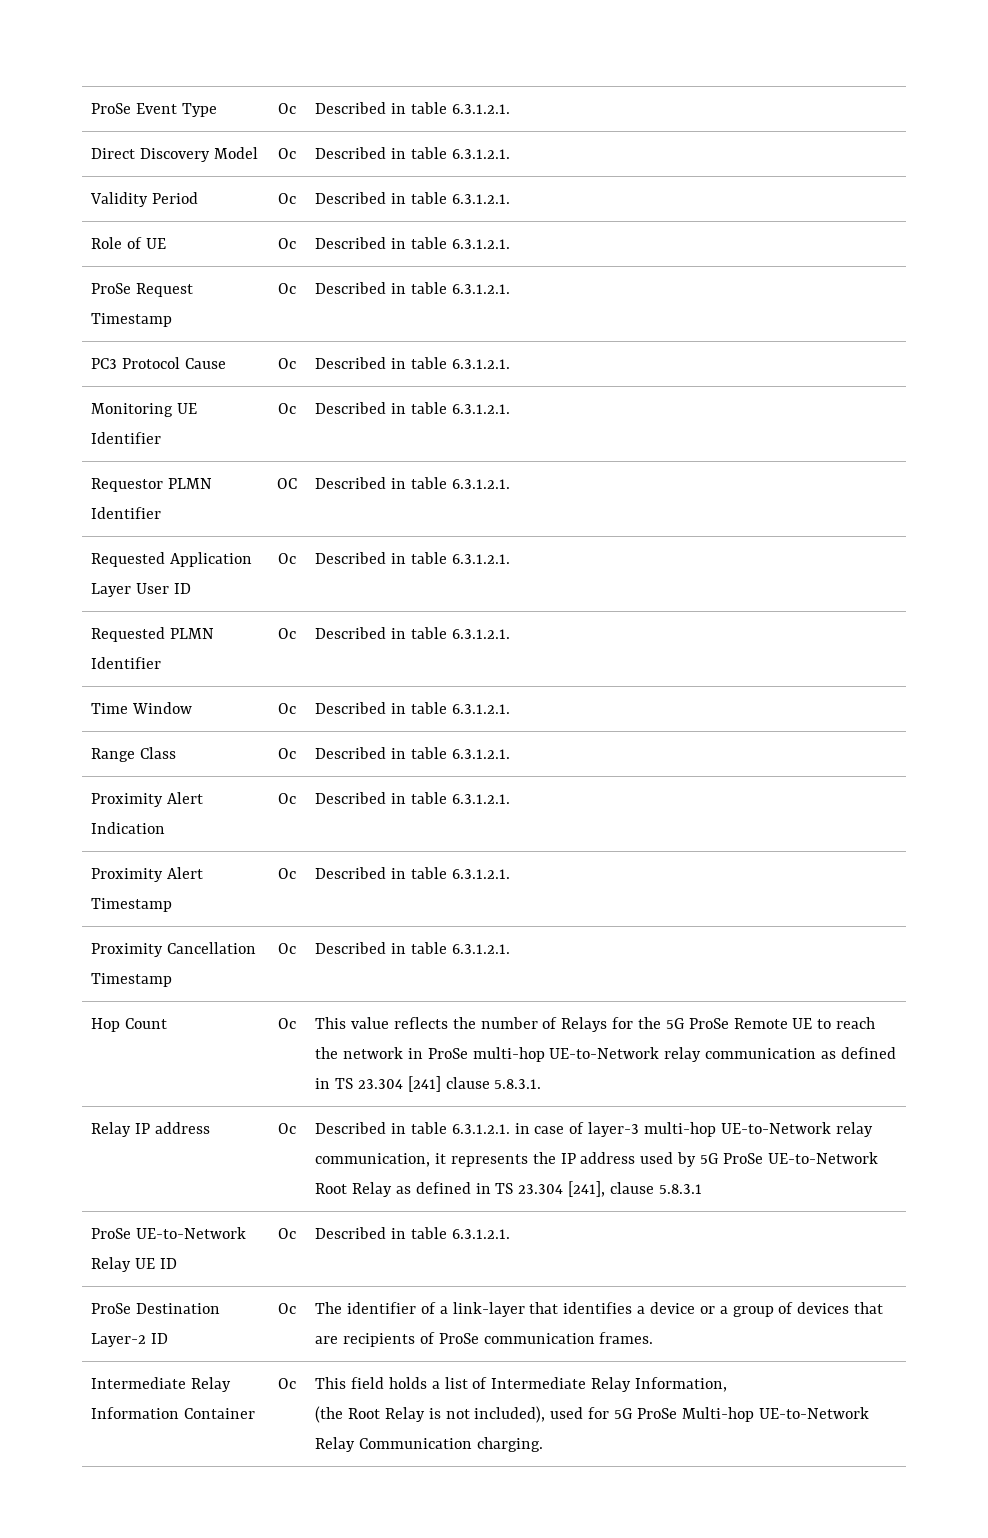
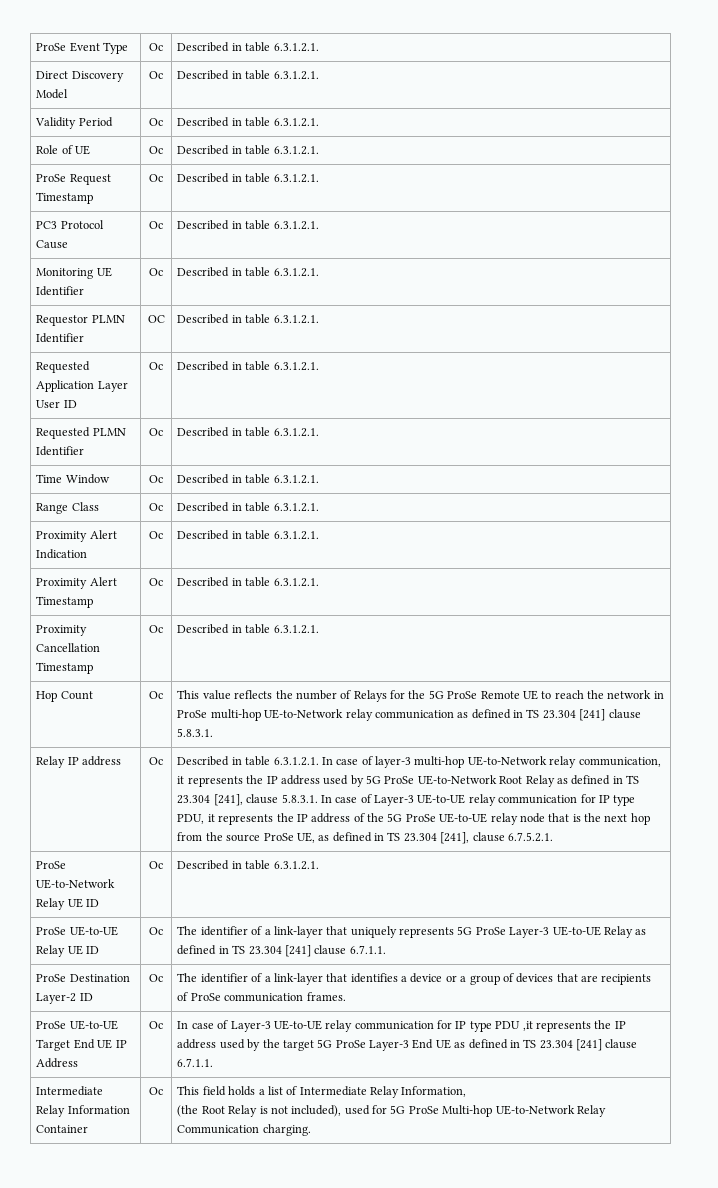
[514,1123,530,1134] in -> [321,757,333,765] In
[658,1184,702,1194] 5.8.3.1 -> [281,794,636,806] [177,813,650,825] [177,832,553,844] 5.8.3.1. In case of Layer-3 UE-to-UE relay communication for IP type PDU, it represents the IP address of the 5G ProSe UE-to-UE relay node that is the next hop from the source ProSe UE, as defined in TS 23.304 [241], clause 6.7.5.2.1.
(510, 1234) none -> [36,926,118,936] [36,945,100,957] [149,927,163,935] [177,926,647,938] [177,945,386,957] // ProSe UE-to-UE Relay UE ID | Oc | The identifier of a link-layer that uniquely represents 5G ProSe Layer-3 UE-to-UE Relay as defined in TS 23.304 [241] clause 6.7.1.1.
(654, 1338) none -> [36,1020,118,1030] [36,1039,127,1051] [36,1058,79,1068] [149,1021,163,1029] [177,1020,626,1032] [177,1039,638,1051] [177,1058,214,1067] // ProSe UE-to-UE Target End UE IP Address | Oc | In case of Layer-3 UE-to-UE relay communication for IP type PDU ,it represents the IP address used by the target 5G ProSe Layer-3 End UE as defined in TS 23.304 [241] clause 6.7.1.1.

